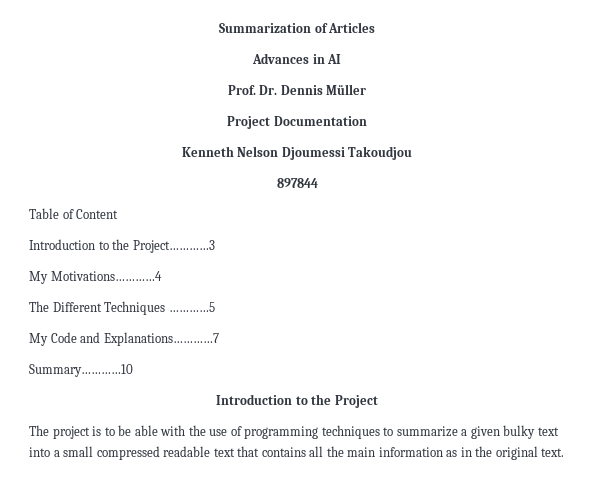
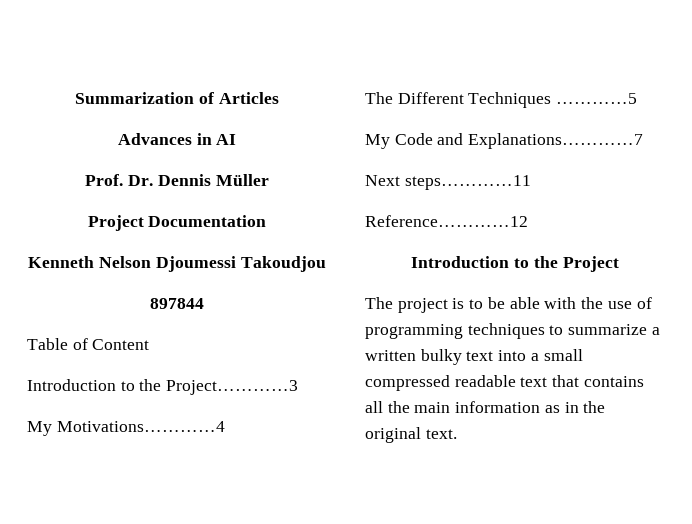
[29,364,133,377] Summary…………10 -> [365,175,531,190] [365,215,528,227] Next steps…………11 // Reference…………12
[470,426,500,439] given -> [365,350,416,361] written

